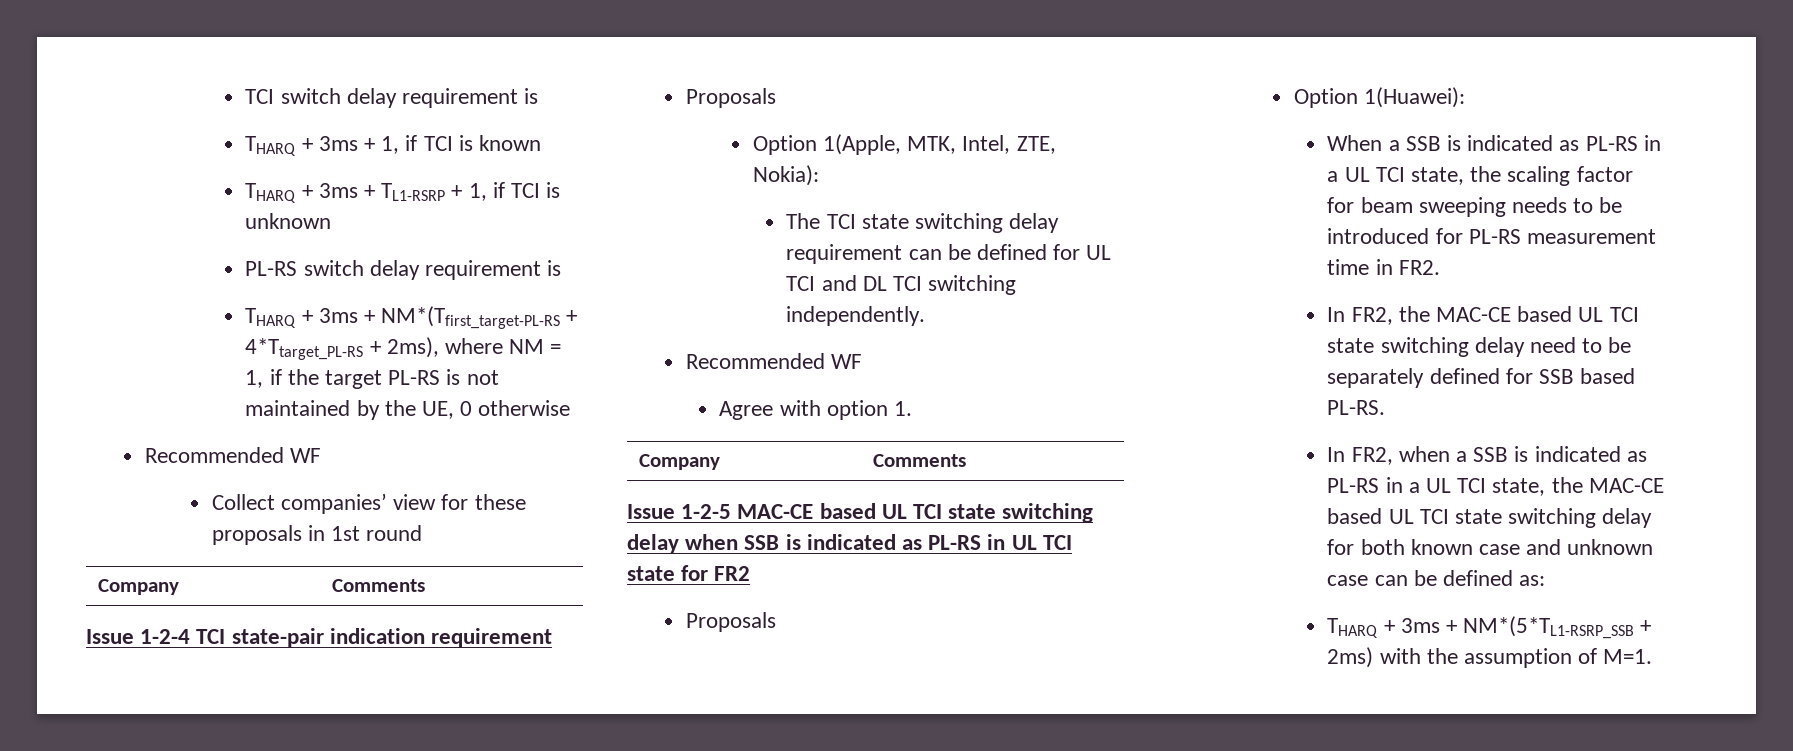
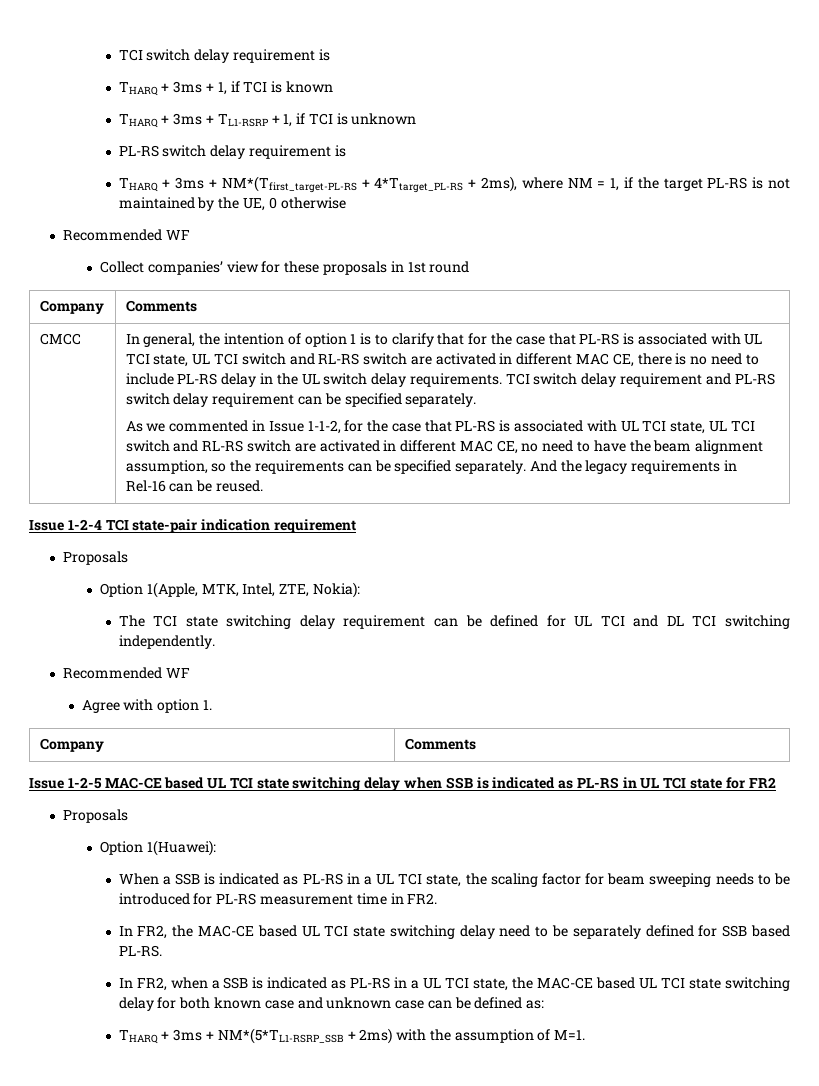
(426, 585) none -> [39,333,81,345] [125,333,763,347] [125,353,759,367] [125,373,775,387] [125,393,477,407] [125,420,755,434] [125,440,764,454] [125,460,737,474] [125,480,263,492] // CMCC | In general, the intention of option 1 is to clarify that for the case that PL-RS is associated with UL TCI state, UL TCI switch and RL-RS switch are activated in different MAC CE, there is no need to include PL-RS delay in the UL switch delay requirements. TCI switch delay requirement and PL-RS switch delay requirement can be specified separately. // As we commented in Issue 1-1-2, for the case that PL-RS is associated with UL TCI state, UL TCI switch and RL-RS switch are activated in different MAC CE, no need to have the beam alignment assumption, so the requirements can be specified separately. And the legacy requirements in Rel-16 can be reused.

